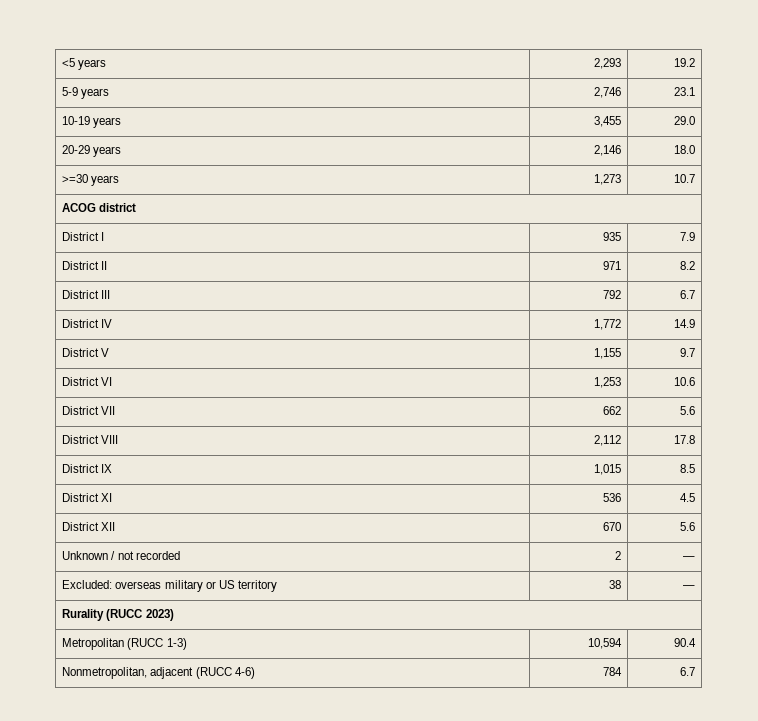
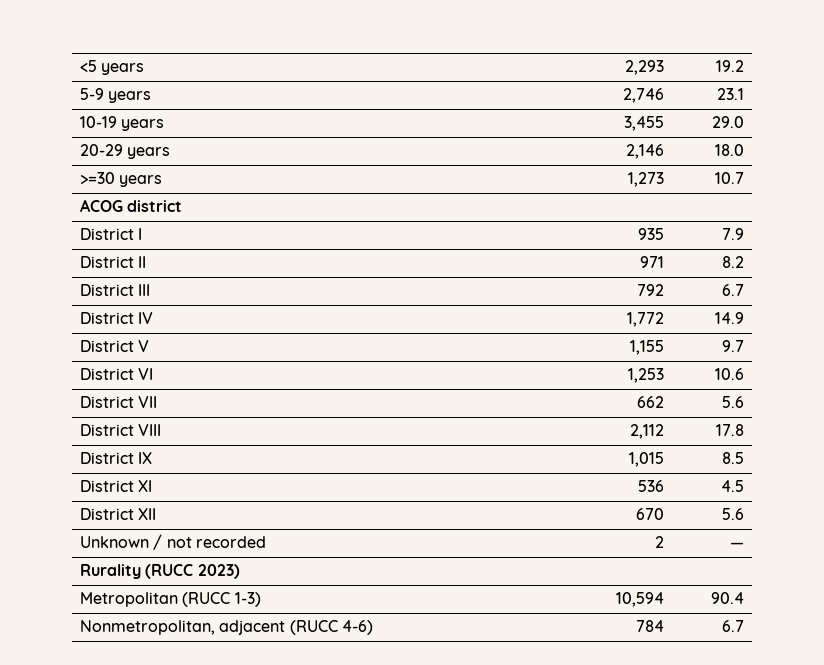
[62,580,277,592] [608,580,621,589] [682,585,695,589] // Excluded: overseas military or US territory | 38 | — -> (745, 545) none

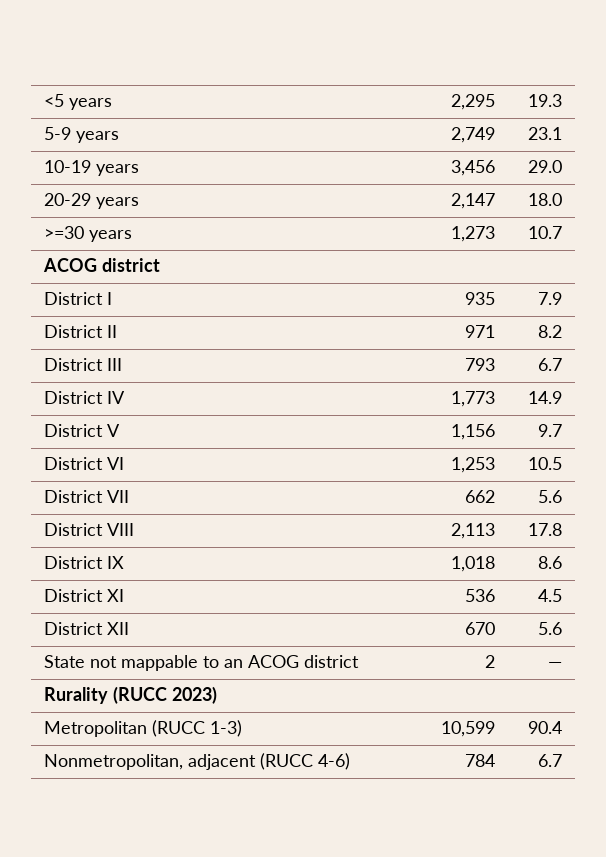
[625,60,665,75] [716,60,745,72] 2,293 | 19.2 -> [451,94,496,110] [528,94,563,107] 2,295 | 19.3
[623,88,665,103] 2,746 -> [451,127,496,143] 2,749
[624,116,665,131] 3,455 -> [451,160,496,176] 3,456
[626,144,665,159] 2,146 -> [451,193,496,209] 2,147
[637,284,665,296] 792 -> [465,358,496,371] 793
[627,312,665,327] 1,772 -> [451,391,496,407] 1,773
[630,340,665,355] 1,155 -> [451,424,496,440] 1,156
[715,368,745,380] 10.6 -> [528,457,563,470] 10.5
[630,424,665,439] 2,112 -> [451,523,496,539] 2,113
[629,452,665,467] [722,452,745,464] 1,015 | 8.5 -> [451,556,496,572] [538,556,563,569] 1,018 | 8.6
[79,534,266,550] Unknown / not recorded -> [43,655,359,671] State not mappable to an ACOG district
[616,592,665,607] 10,594 -> [441,721,496,737] 10,599

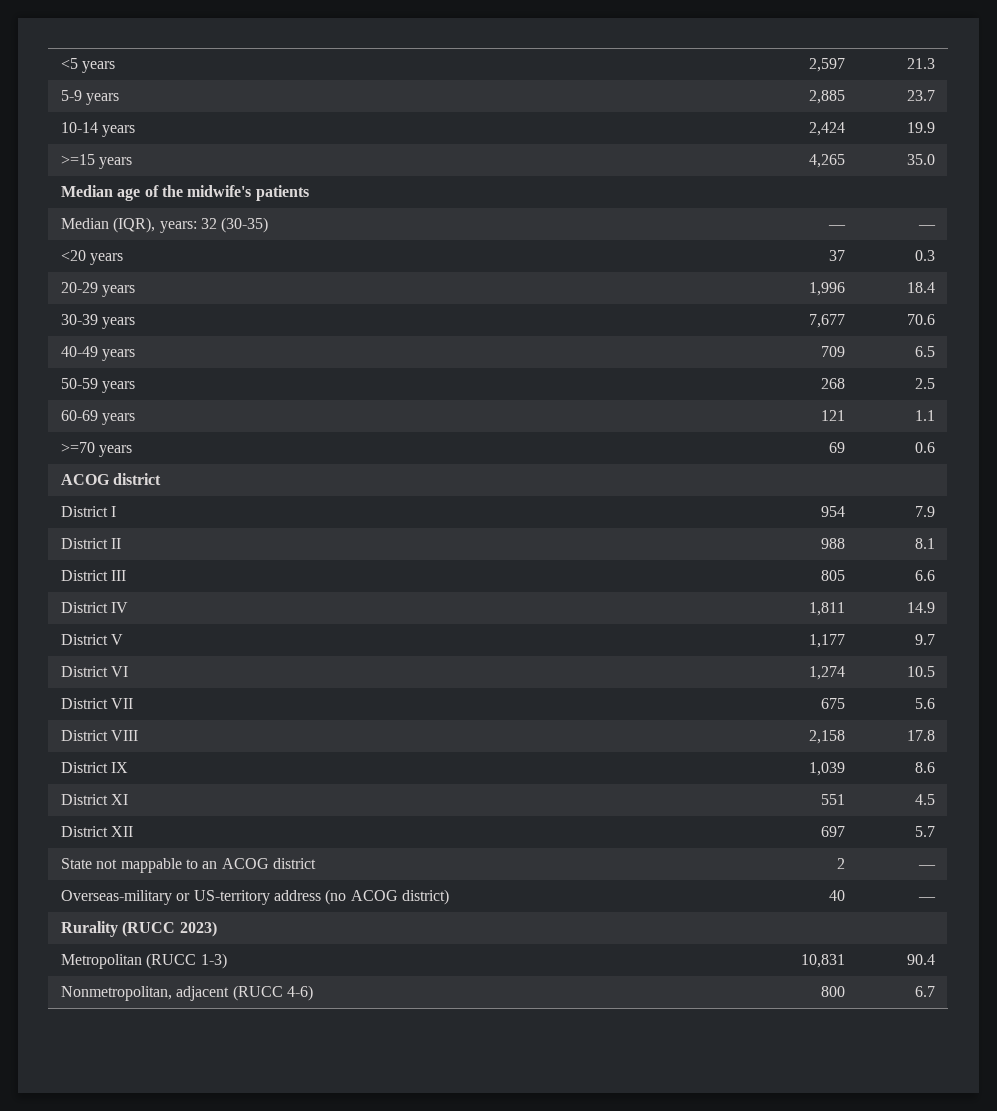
[451,94,496,110] [528,94,563,107] 2,295 | 19.3 -> [809,58,846,72] [907,58,936,69] 2,597 | 21.3
[451,127,496,143] [528,127,563,140] [43,160,139,176] [451,160,496,176] [528,160,563,173] [43,193,139,209] [451,193,496,209] [528,193,563,206] [43,226,132,242] [451,226,496,242] [528,226,563,239] 2,749 | 23.1 // 10-19 years | 3,456 | 29.0 // 20-29 years | 2,147 | 18.0 // >=30 years | 1,273 | 10.7 -> [809,90,846,104] [907,90,936,101] [60,122,136,137] [809,122,846,136] [907,122,936,133] [60,154,133,169] [809,154,846,168] [907,154,936,165] [60,185,309,201] [60,217,269,233] [828,225,847,229] [918,225,937,229] [60,250,124,265] [829,250,846,261] [915,250,936,261] [60,282,136,297] [809,282,846,296] [907,282,936,293] [60,314,136,329] [809,314,846,328] [907,314,936,325] [60,346,136,361] [821,346,846,357] [915,346,936,357] [60,378,136,393] [821,378,846,389] [915,378,936,389] [60,410,136,425] [821,410,846,421] [915,410,936,421] [60,442,133,457] [829,442,846,453] [915,442,936,453] 2,885 | 23.7 // 10-14 years | 2,424 | 19.9 // >=15 years | 4,265 | 35.0 // Median age of the midwife's patients // Median (IQR), years: 32 (30-35) | — | — // <20 years | 37 | 0.3 // 20-29 years | 1,996 | 18.4 // 30-39 years | 7,677 | 70.6 // 40-49 years | 709 | 6.5 // 50-59 years | 268 | 2.5 // 60-69 years | 121 | 1.1 // >=70 years | 69 | 0.6
[465,292,496,305] 935 -> [821,506,846,517] 954
[465,325,496,338] [538,325,563,338] 971 | 8.2 -> [821,538,846,549] [915,538,936,549] 988 | 8.1
[465,358,496,371] [538,358,563,371] 793 | 6.7 -> [821,570,846,581] [915,570,936,581] 805 | 6.6
[451,391,496,407] 1,773 -> [809,602,846,616] 1,811
[451,424,496,440] 1,156 -> [809,634,846,648] 1,177
[451,457,496,473] 1,253 -> [809,666,846,680] 1,274
[465,490,496,503] 662 -> [821,698,846,709] 675
[451,523,496,539] 2,113 -> [809,730,846,744] 2,158
[451,556,496,572] 1,018 -> [809,762,846,776] 1,039
[465,589,496,602] 536 -> [821,794,846,805] 551
[465,622,496,635] [538,622,563,635] 670 | 5.6 -> [821,826,846,837] [915,826,936,837] 697 | 5.7
(563, 665) none -> [60,889,449,905] [829,890,846,901] [918,897,937,901] // Overseas-military or US-territory address (no ACOG district) | 40 | —
[441,721,496,737] 10,599 -> [801,954,846,968] 10,831
[465,754,496,767] 784 -> [821,986,846,997] 800

